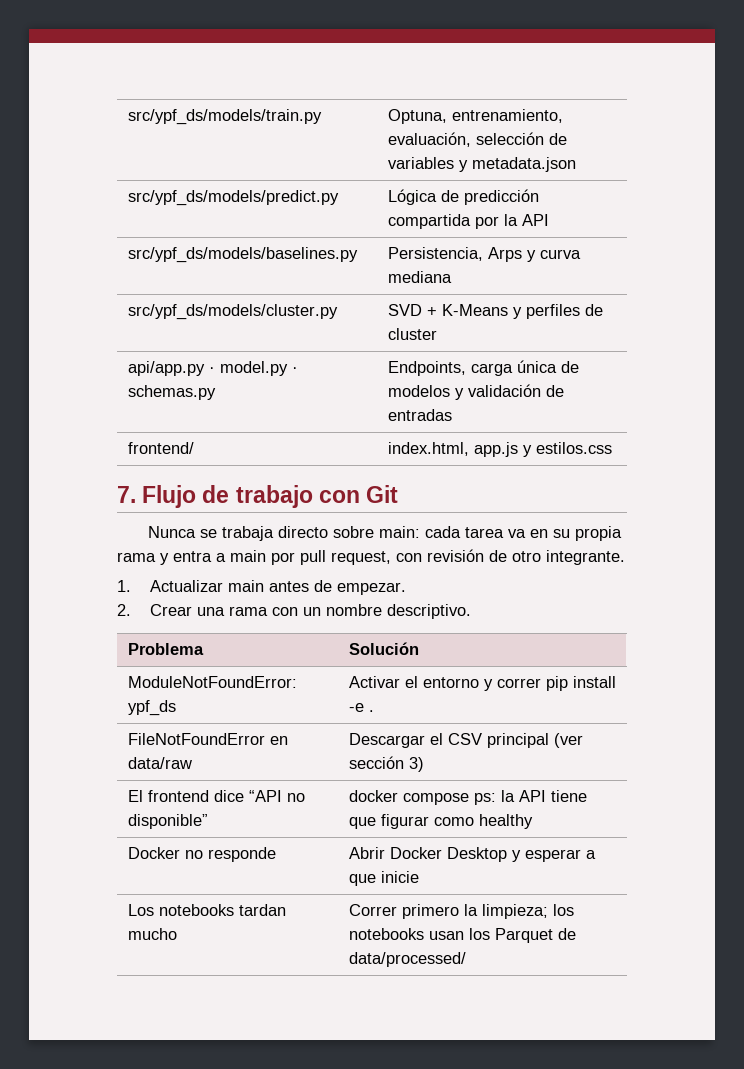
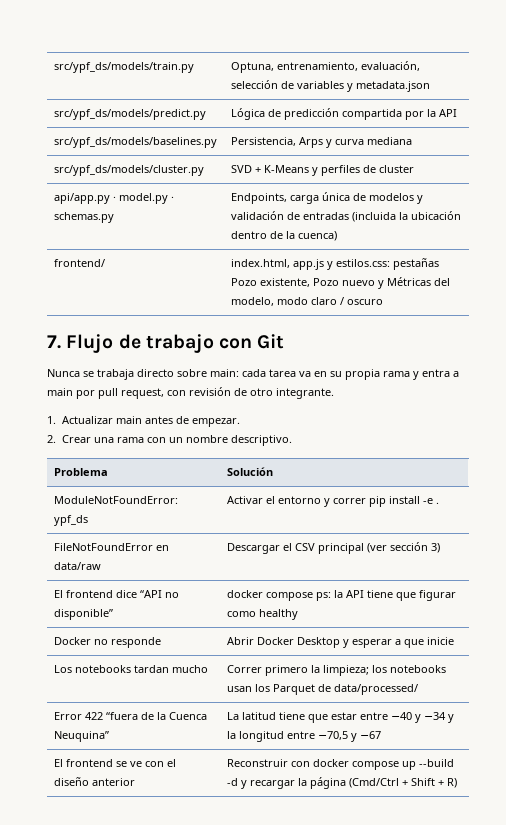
[127,442,194,454] [387,442,612,457] // frontend/ | index.html, app.js y estilos.css -> [352,211,462,222] [231,231,338,241] [54,259,106,267] [231,258,440,270] [231,277,451,289] [231,297,384,306] (incluida la ubicación dentro de la cuenca) // frontend/ | index.html, app.js y estilos.css: pestañas Pozo existente, Pozo nuevo y Métricas del modelo, modo claro / oscuro
(466, 959) none -> [54,712,208,720] [54,731,110,742] [227,712,455,723] [227,731,382,742] [54,759,177,767] [54,777,136,786] [227,759,455,770] [227,777,458,789] // Error 422 “fuera de la Cuenca Neuquina” | La latitud tiene que estar entre −40 y −34 y la longitud entre −70,5 y −67 // El frontend se ve con el diseño anterior | Reconstruir con docker compose up --build -d y recargar la página (Cmd/Ctrl + Shift + R)

